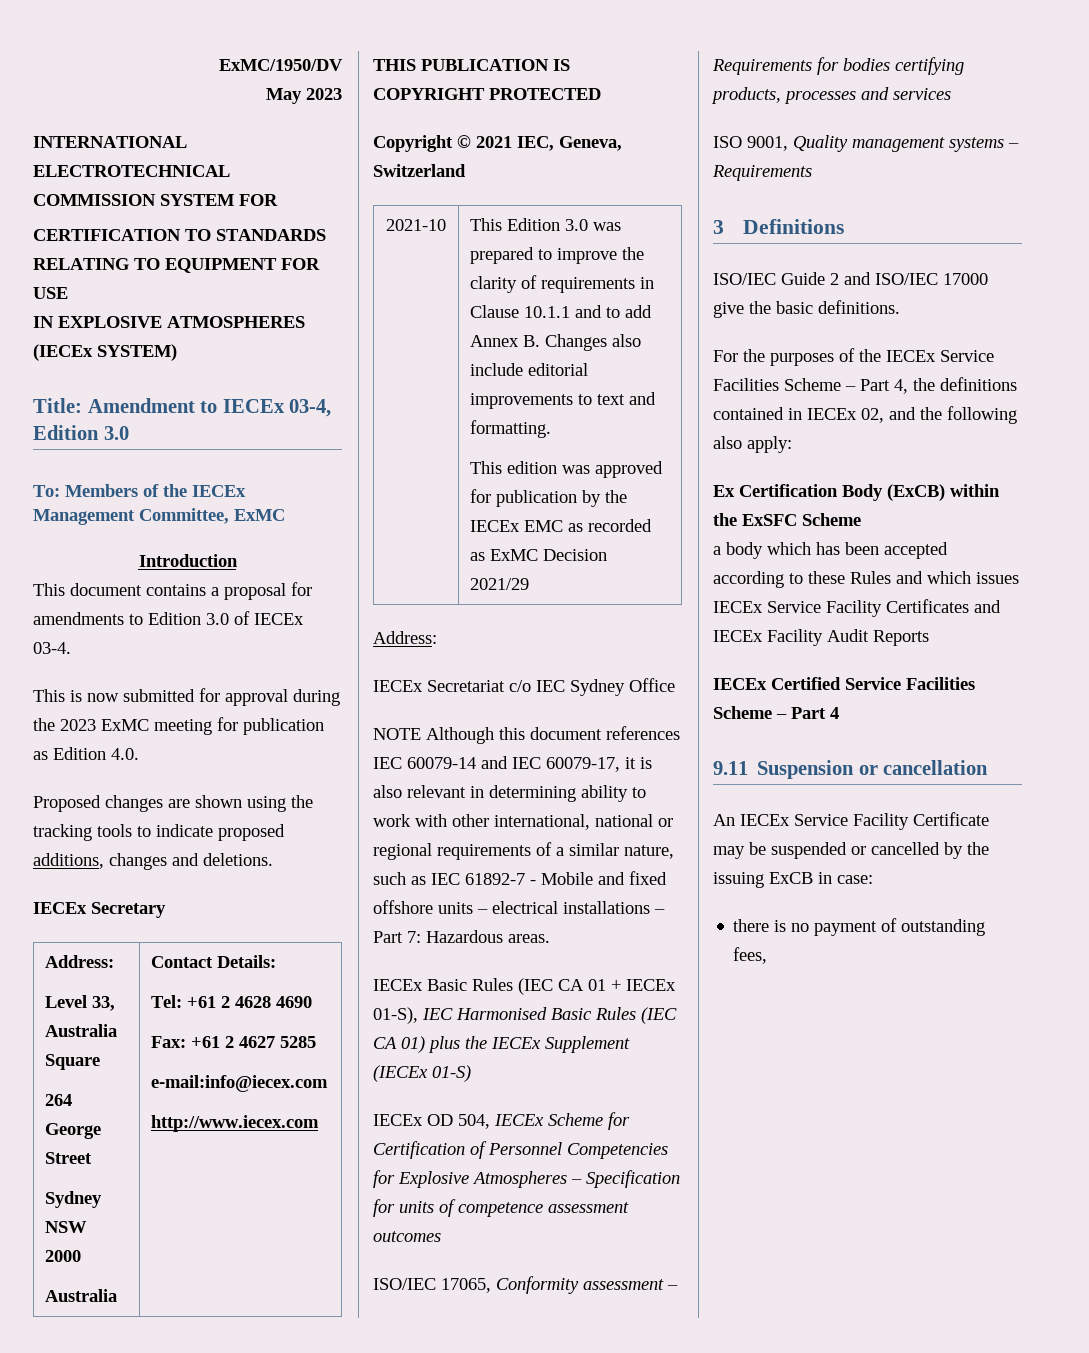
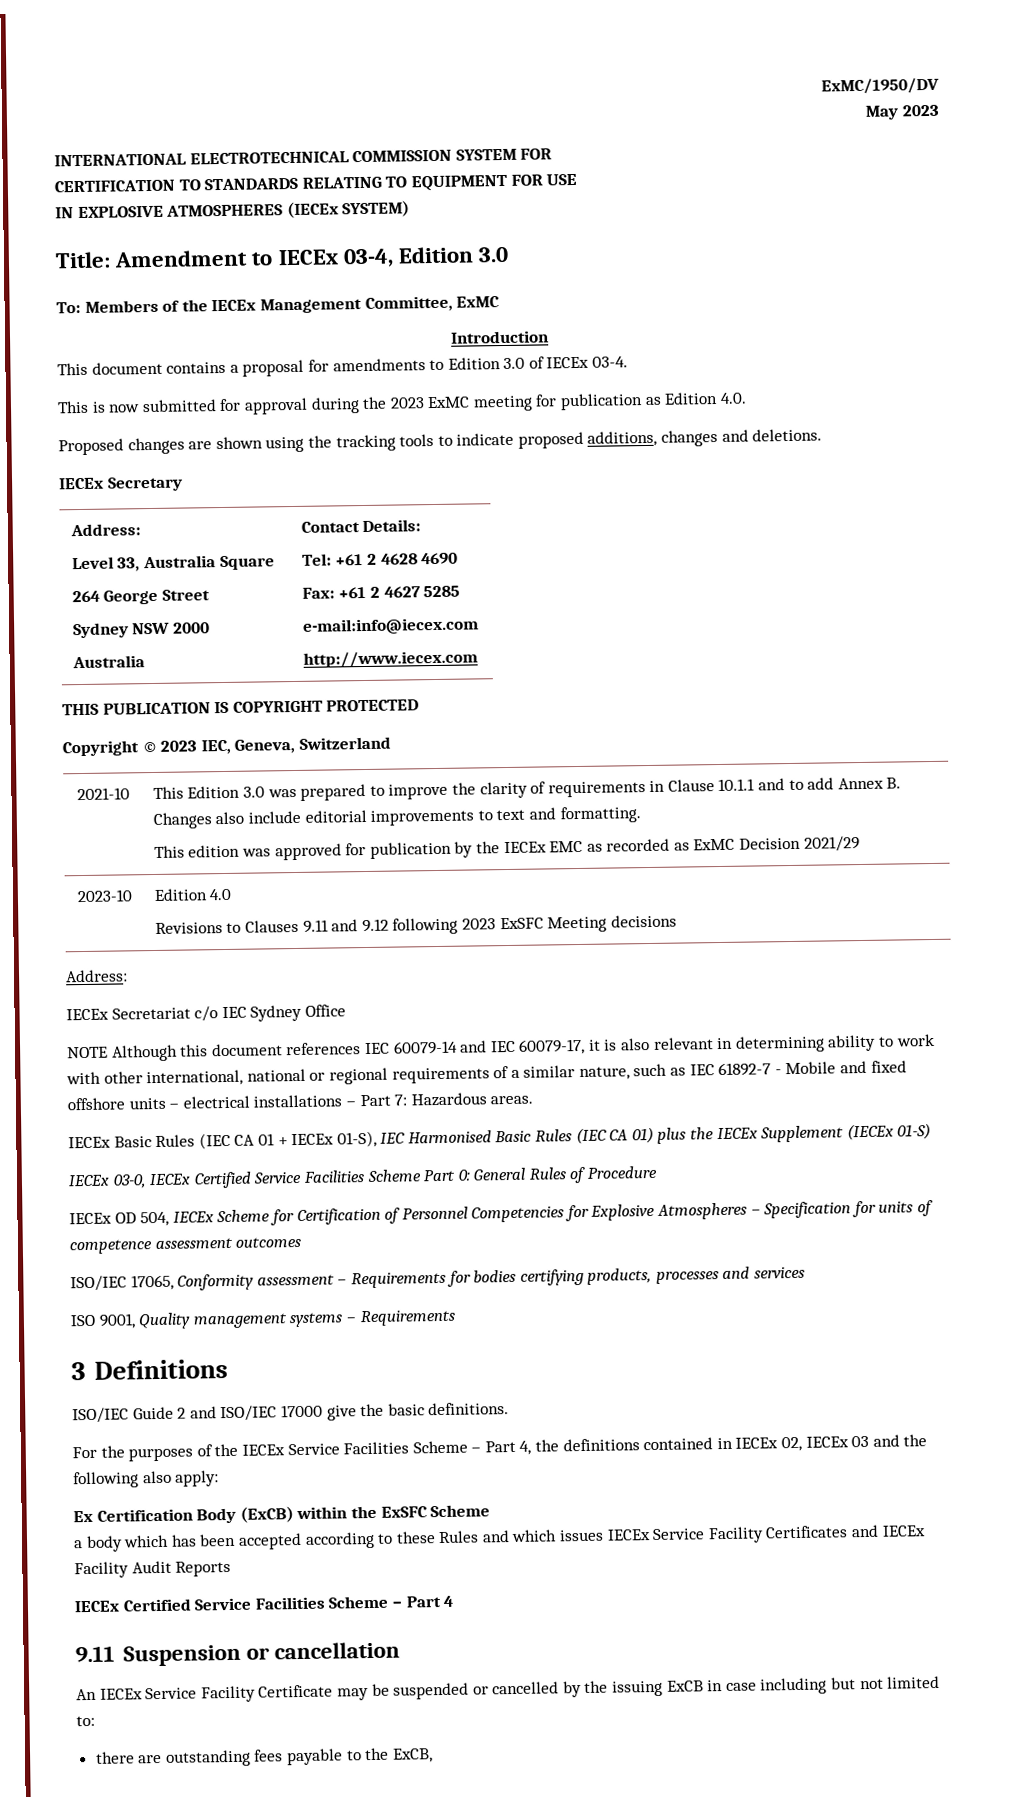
[476,136,512,148] 2021 -> [160,740,198,752] 2023
(530, 584) none -> [76,889,133,903] [153,888,232,901] [154,914,677,935] // 2023-10 | Edition 4.0 // Revisions to Clauses 9.11 and 9.12 following 2023 ExSFC Meeting decisions
(471, 1073) none -> [68,1165,658,1189] // IECEx 03-0, IECEx Certified Service Facilities Scheme Part 0: General Rules of Procedure
(884, 415) none -> [805,1435,870,1448] IECEx 03
[837,875,873,884] [733,918,986,936] [733,947,768,964] case: // there is no payment of outstanding fees, -> [725,1675,941,1695] [76,1715,95,1727] [95,1747,433,1767] case including but not limited to: // there are outstanding fees payable to the ExCB,

